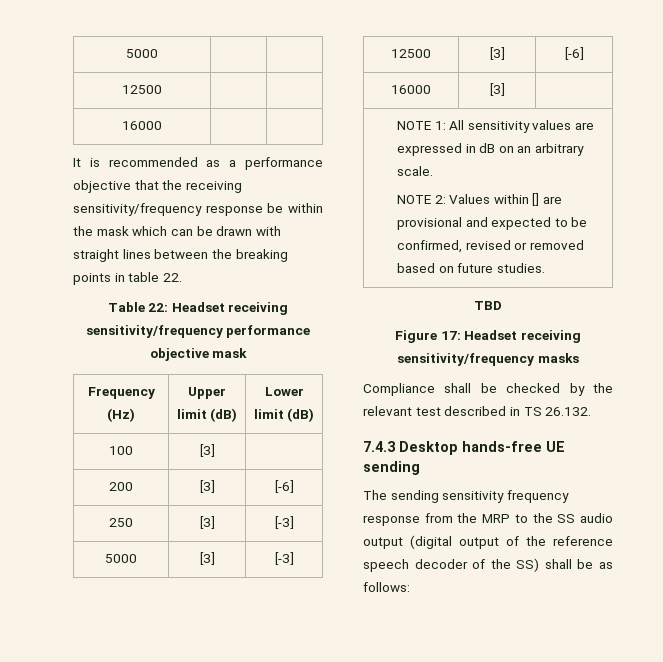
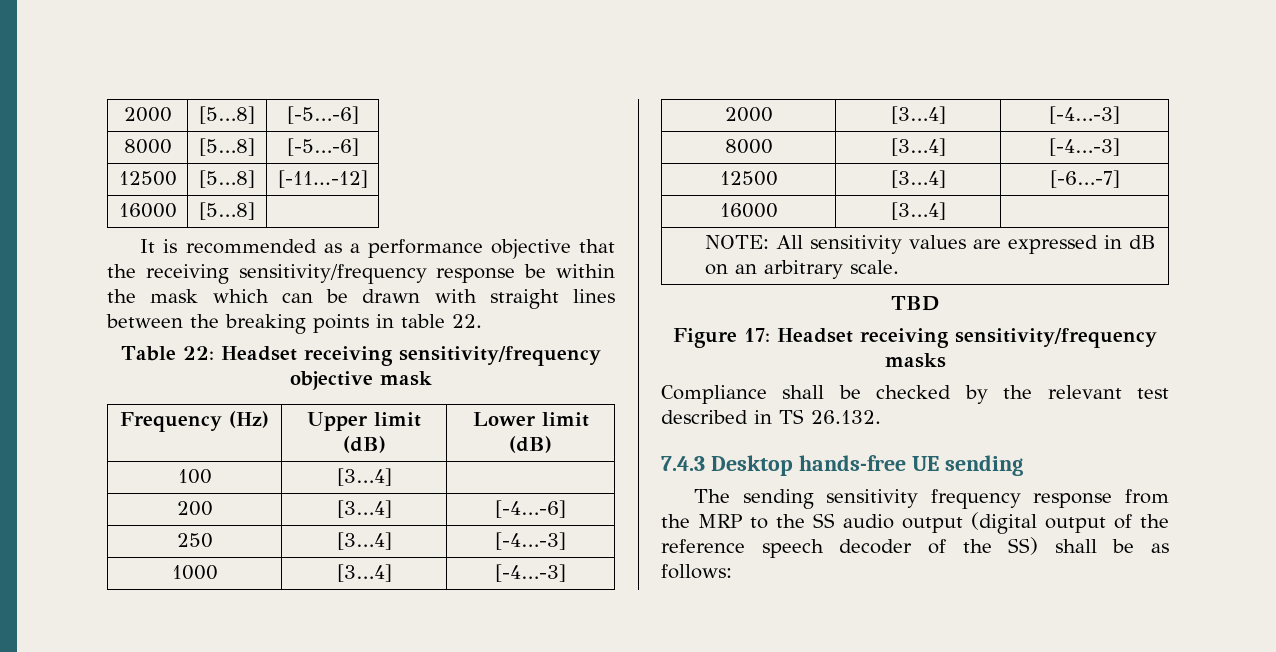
[126,49,158,58] [122,85,162,94] [122,121,162,130] 5000 | | // 12500 | | // 16000 | -> [123,107,172,122] [199,106,255,124] [286,106,359,124] [123,139,172,154] [199,138,255,156] [286,138,359,156] [118,171,177,186] [199,170,255,188] [277,170,368,188] [118,203,177,218] [199,202,255,220] 2000 | [5…8] | [-5…-6] // 8000 | [5…8] | [-5…-6] // 12500 | [5…8] | [-11...-12] // 16000 | [5…8]
[226,325,311,338] performance -> (601, 356) none
[199,444,215,457] [3] -> [336,468,392,486] [3…4]
[199,480,215,493] [274,480,294,493] [3] | [-6] -> [336,500,392,518] [495,500,566,518] [3…4] | [-4…-6]
[199,516,215,529] [274,516,294,529] [105,554,137,563] [199,552,215,565] [274,552,294,565] [391,49,431,58] [489,47,505,60] [564,47,584,60] [391,85,431,94] [489,83,505,96] [396,121,446,130] [3] | [-3] // 5000 | [3] | [-3] // 12500 | [3] | [-6] // 16000 | [3] | // NOTE 1: -> [336,532,392,550] [495,532,566,550] [171,565,218,580] [336,564,392,582] [495,564,566,582] [724,107,773,122] [890,106,946,124] [1049,106,1120,124] [724,139,773,154] [890,138,946,156] [1049,138,1120,156] [719,171,778,186] [890,170,946,188] [1049,170,1120,188] [719,203,778,218] [890,202,946,220] [704,235,769,249] [3…4] | [-4…-3] // 1000 | [3…4] | [-4…-3] // 2000 | [3…4] | [-4…-3] // 8000 | [3…4] | [-4…-3] // 12500 | [3…4] | [-6…-7] // 16000 | [3…4] | // NOTE:
[396,193,563,206] [396,217,588,230] [396,240,584,253] [396,263,545,273] // NOTE 2: Values within [] are provisional and expected to be confirmed, revised or removed based on future studies. -> (899, 267) none

